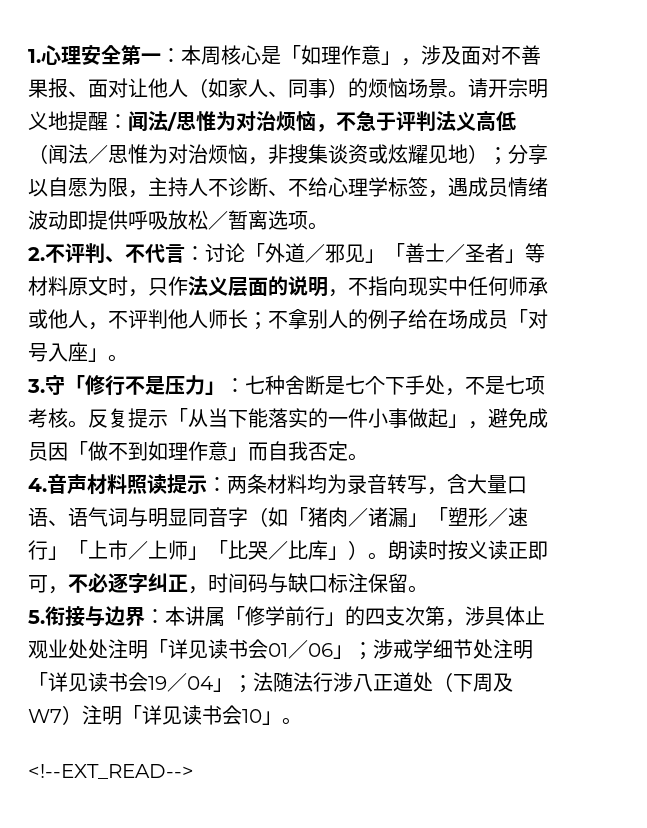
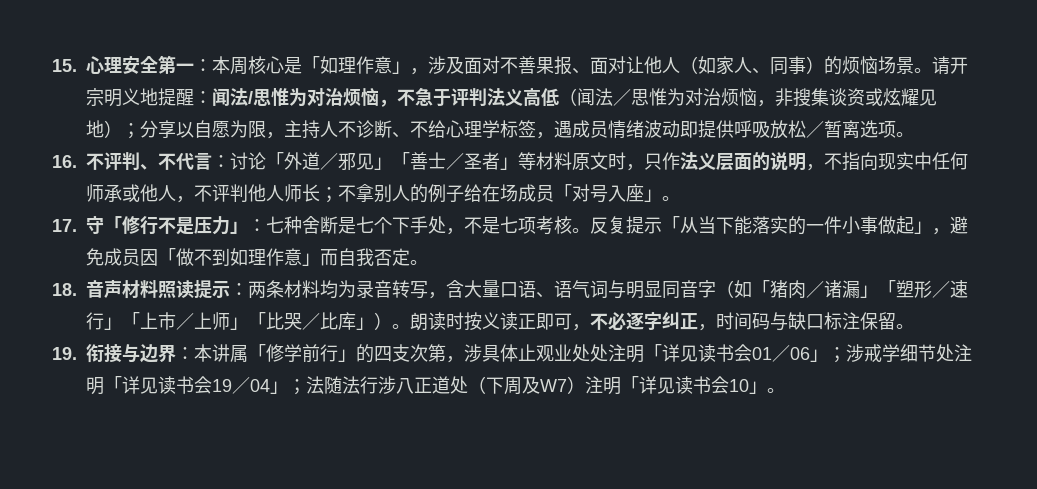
[28,49,41,63] 1. -> [52,59,77,72] 15.
[28,247,45,261] 2. -> [52,155,77,168] 16.
[27,379,45,393] 3. -> [52,219,77,232] 17.
[28,478,47,492] 4. -> [52,283,77,296] 18.
[28,610,45,624] 5. -> [52,347,77,360] 19.
[28,764,194,779] // <!--EXT_READ--> -> (785, 390) none

